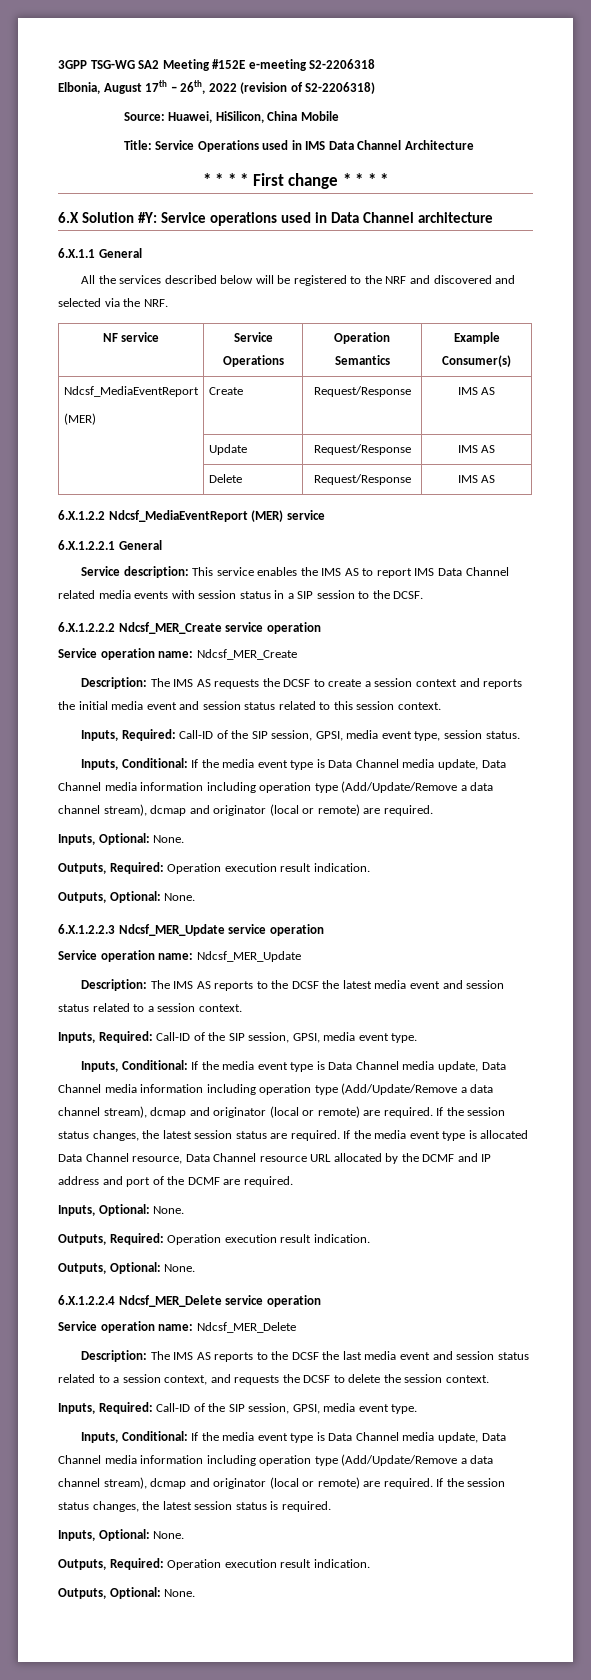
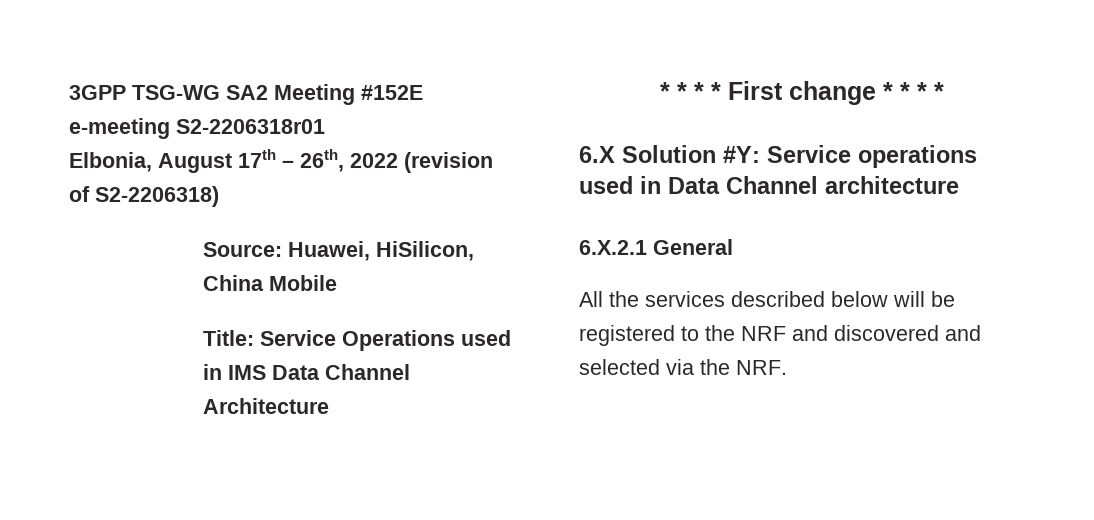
[309,59,376,69] S2-2206318 -> [176,119,325,134] S2-2206318r01
[58,248,95,258] 6.X.1.1 -> [579,240,647,255] 6.X.2.1
[102,332,160,342] [233,332,273,342] [222,355,284,367] [334,332,390,344] [334,355,390,365] [453,332,500,344] [442,355,511,367] [63,386,199,397] [63,413,96,425] [208,387,243,395] [313,386,411,397] [457,387,496,395] [208,444,247,455] [313,444,411,455] [457,445,496,453] [208,474,242,483] [313,474,411,485] [457,475,496,483] [58,510,325,522] [58,540,162,550] [81,566,509,578] [58,590,424,599] [58,622,321,634] [58,648,297,660] [81,677,523,689] [58,701,441,710] [81,729,520,741] [81,758,506,770] [58,781,494,793] [58,804,433,816] [58,833,185,845] [58,862,370,874] [58,891,196,903] [58,924,324,936] [58,950,301,962] [81,979,505,991] [58,1003,242,1012] [58,1031,418,1043] [81,1060,506,1072] [58,1083,494,1095] [58,1106,506,1118] [58,1130,529,1141] [58,1153,492,1164] [58,1176,293,1187] [58,1204,185,1216] [58,1233,370,1245] [58,1262,196,1274] [58,1295,321,1307] [58,1321,296,1333] [81,1350,529,1362] [58,1374,489,1385] [58,1402,418,1414] [81,1431,506,1443] [58,1454,494,1466] [58,1477,506,1489] [58,1501,331,1512] [58,1529,185,1541] [58,1558,370,1570] [58,1587,196,1599] // NF service | Service Operations | Operation Semantics | Example Consumer(s) // Ndcsf_MediaEventReport // (MER) | Create | Request/Response | IMS AS // | Update | Request/Response | IMS AS // | Delete | Request/Response | IMS AS // 6.X.1.2.2 Ndcsf_MediaEventReport (MER) service // 6.X.1.2.2.1 General // Service description: This service enables the IMS AS to report IMS Data Channel related media events with session status in a SIP session to the DCSF. // 6.X.1.2.2.2 Ndcsf_MER_Create service operation // Service operation name: Ndcsf_MER_Create // Description: The IMS AS requests the DCSF to create a session context and reports the initial media event and session status related to this session context. // Inputs, Required: Call-ID of the SIP session, GPSI, media event type, session status. // Inputs, Conditional: If the media event type is Data Channel media update, Data Channel media information including operation type (Add/Update/Remove a data channel stream), dcmap and originator (local or remote) are required. // Inputs, Optional: None. // Outputs, Required: Operation execution result indication. // Outputs, Optional: None. // 6.X.1.2.2.3 Ndcsf_MER_Update service operation // Service operation name: Ndcsf_MER_Update // Description: The IMS AS reports to the DCSF the latest media event and session status related to a session context. // Inputs, Required: Call-ID of the SIP session, GPSI, media event type. // Inputs, Conditional: If the media event type is Data Channel media update, Data Channel media information including operation type (Add/Update/Remove a data channel stream), dcmap and originator (local or remote) are required. If the session status changes, the latest session status are required. If the media event type is allocated Data Channel resource, Data Channel resource URL allocated by the DCMF and IP address and port of the DCMF are required. // Inputs, Optional: None. // Outputs, Required: Operation execution result indication. // Outputs, Optional: None. // 6.X.1.2.2.4 Ndcsf_MER_Delete service operation // Service operation name: Ndcsf_MER_Delete // Description: The IMS AS reports to the DCSF the last media event and session status related to a session context, and requests the DCSF to delete the session context. // Inputs, Required: Call-ID of the SIP session, GPSI, media event type. // Inputs, Conditional: If the media event type is Data Channel media update, Data Channel media information including operation type (Add/Update/Remove a data channel stream), dcmap and originator (local or remote) are required. If the session status changes, the latest session status is required. // Inputs, Optional: None. // Outputs, Required: Operation execution result indication. // Outputs, Optional: None. -> (787, 367) none

